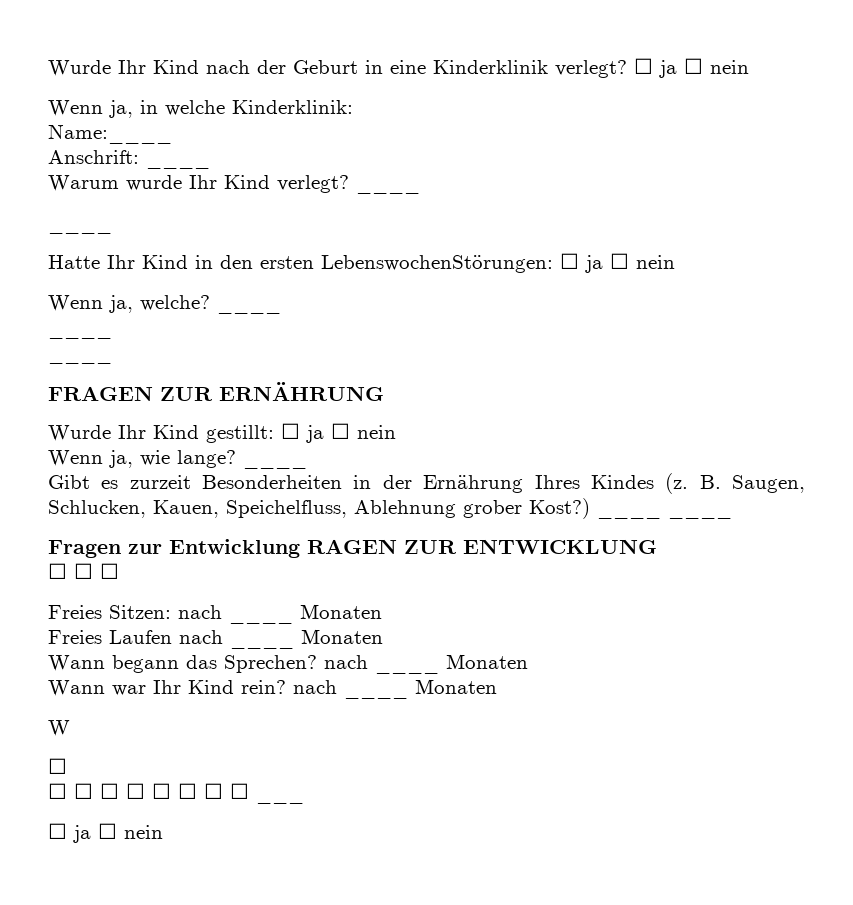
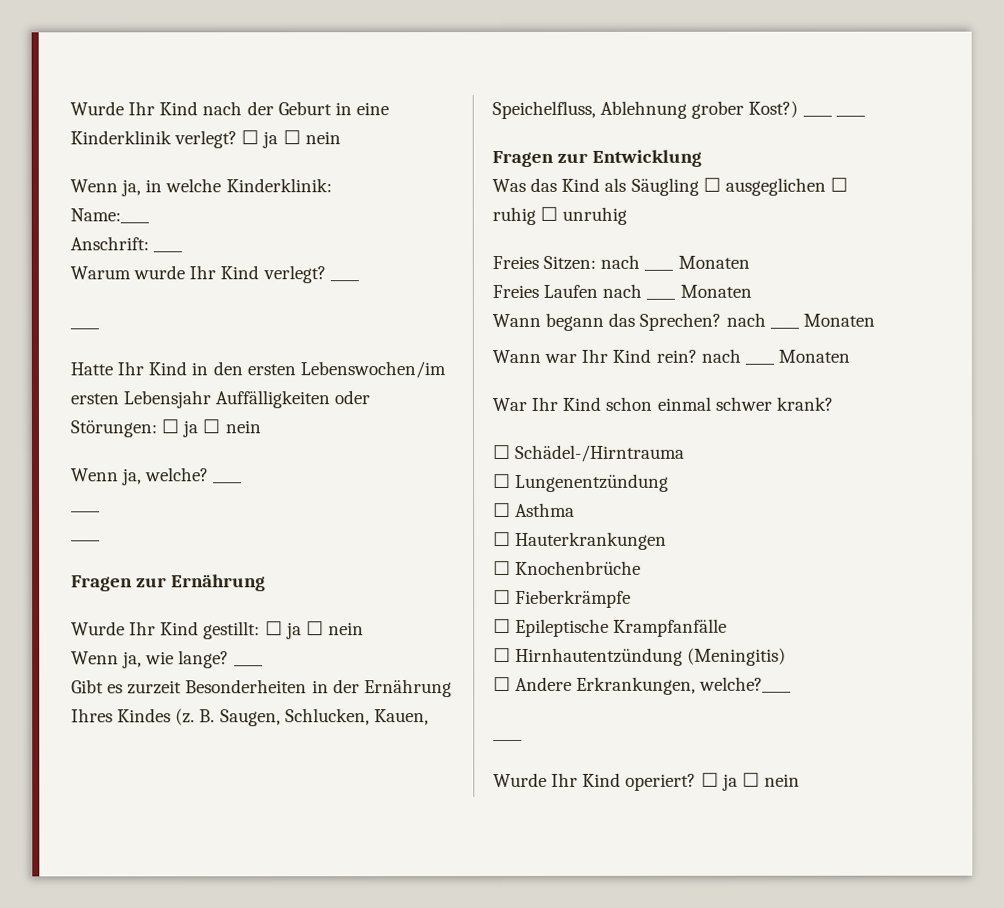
[321,255,553,273] LebenswochenStörungen: -> [299,361,446,379] [70,390,371,409] [70,420,157,438] Lebenswochen/im ersten Lebensjahr Auffälligkeiten oder Störungen:
[48,382,384,401] FRAGEN ZUR ERNÄHRUNG -> [71,574,267,592] Fragen zur Ernährung
[307,539,657,554] [48,563,119,579] RAGEN ZUR ENTWICKLUNG // ☐ ☐ ☐ -> [492,177,848,196] [492,206,628,226] // Was das Kind als Säugling ☐ ausgeglichen ☐ ruhig ☐ unruhig
[48,720,70,736] [48,758,67,774] [48,783,249,799] [256,799,304,804] W // ☐ // ☐ ☐ ☐ ☐ ☐ ☐ ☐ ☐ ___ // -> [492,396,833,412] [492,444,686,462] [493,473,670,492] [493,502,576,518] [493,531,668,550] [493,560,642,576] [493,589,632,608] [493,618,728,637] [493,647,787,666] [493,676,793,695] [493,738,523,742] [493,772,697,791] War Ihr Kind schon einmal schwer krank? // ☐ Schädel-/Hirntrauma // ☐ Lungenentzündung // ☐ Asthma // ☐ Hauterkrankungen // ☐ Knochenbrüche // ☐ Fieberkrämpfe // ☐ Epileptische Krampfanfälle // ☐ Hirnhautentzündung (Meningitis) // ☐ Andere Erkrankungen, welche?____ // ____ // Wurde Ihr Kind operiert?

